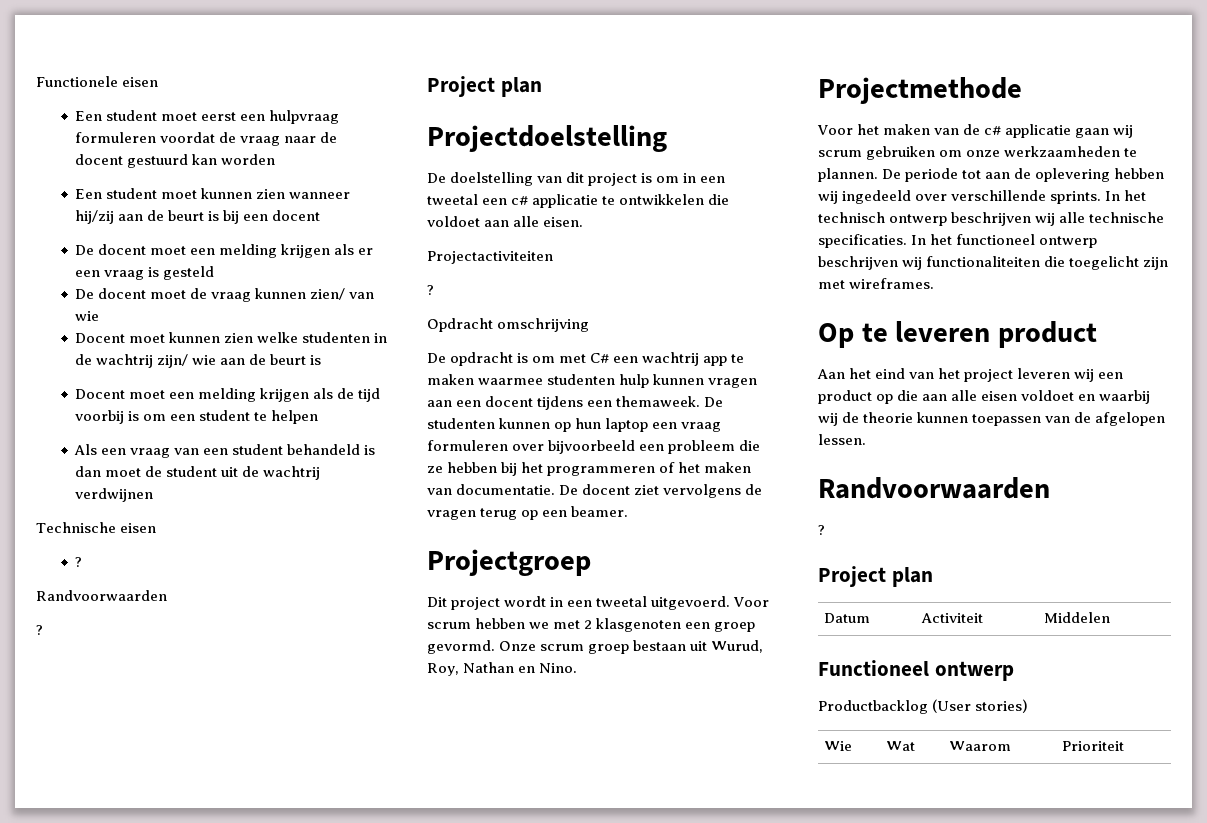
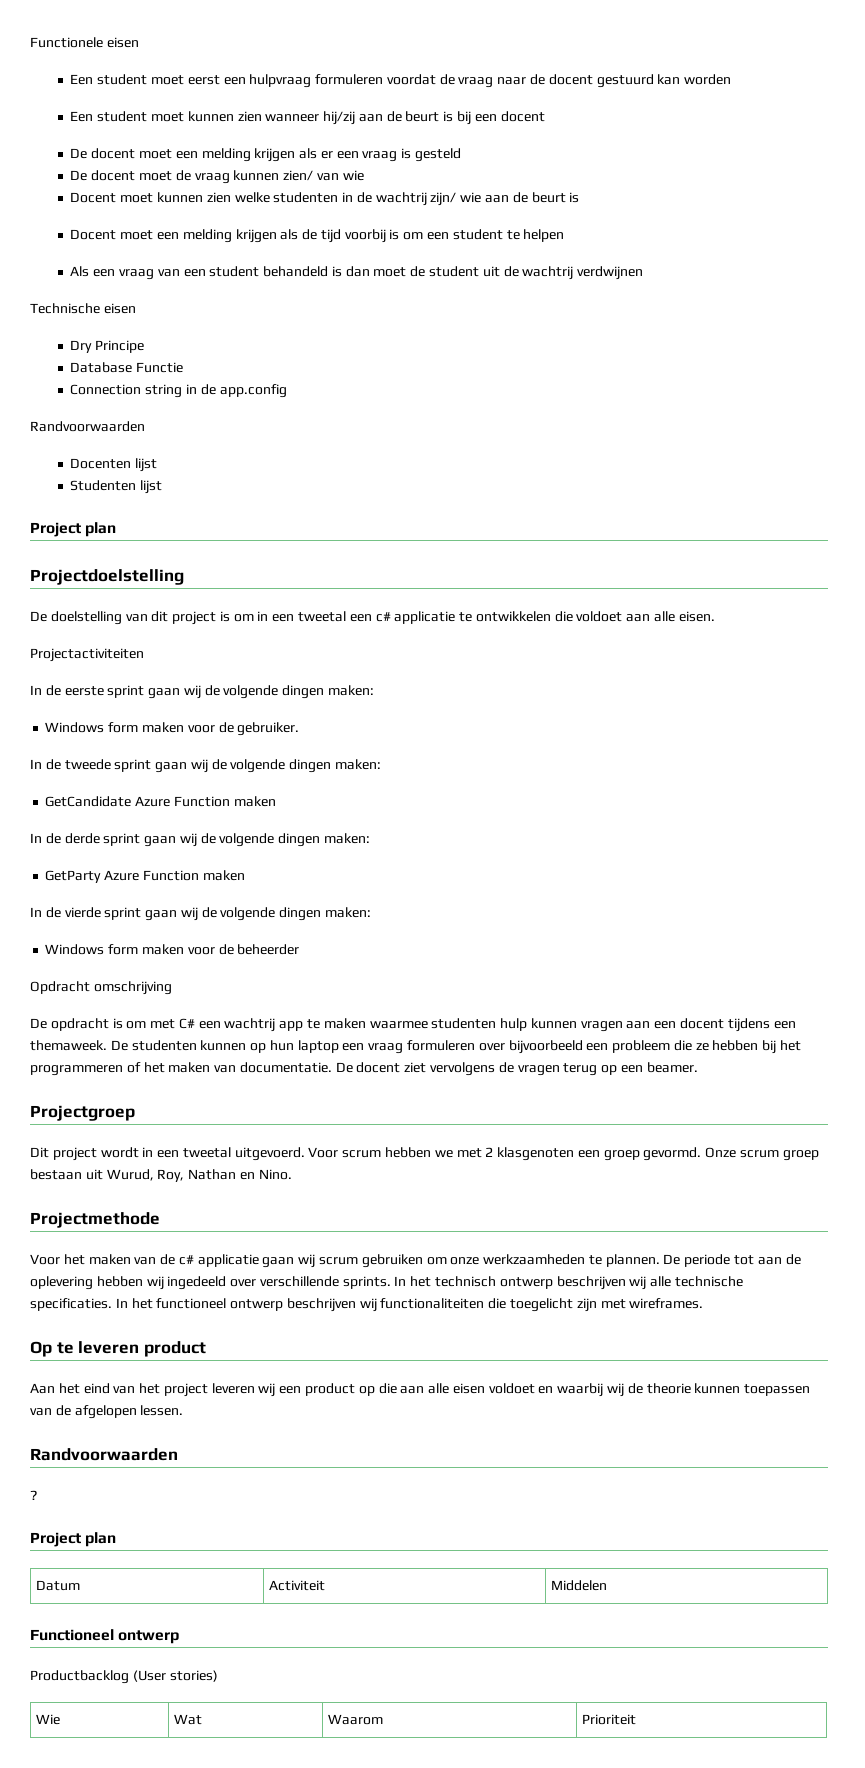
[75,557,83,567] [36,590,167,601] [36,625,43,635] ? // Randvoorwaarden // ? -> [70,340,145,353] [70,362,184,373] [70,384,287,398] [30,421,145,432] [70,458,158,472] [70,480,163,494] Dry Principe // Database Functie // Connection string in de app.config // Randvoorwaarden // Docenten lijst // Studenten lijst
[427,285,434,295] ? -> [30,685,375,699] [45,722,300,736] [30,759,382,773] [45,796,276,807] [30,833,371,847] [45,870,245,883] [30,907,372,921] [45,944,300,955] In de eerste sprint gaan wij de volgende dingen maken: // Windows form maken voor de gebruiker. // In de tweede sprint gaan wij de volgende dingen maken: // GetCandidate Azure Function maken // In de derde sprint gaan wij de volgende dingen maken: // GetParty Azure Function maken // In de vierde sprint gaan wij de volgende dingen maken: // Windows form maken voor de beheerder

